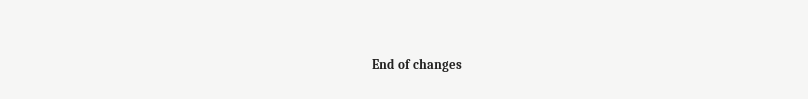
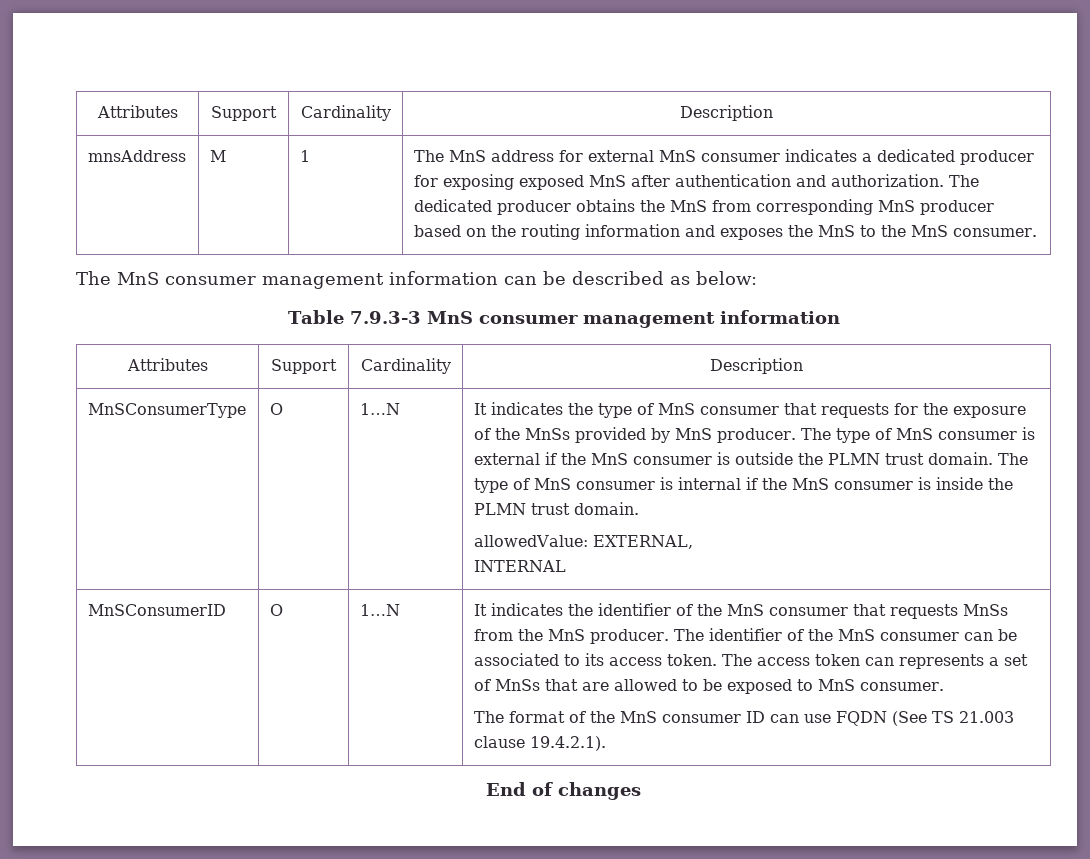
(372, 63) none -> [96,105,178,118] [211,106,277,121] [300,105,391,121] [680,105,773,121] [87,150,186,162] [209,150,226,162] [299,150,310,162] [413,149,1034,165] [413,174,979,190] [413,199,994,215] [413,224,1037,240] [76,271,757,289] [287,310,840,328] [126,358,208,371] [271,359,337,374] [360,358,451,374] [710,358,803,374] [87,403,246,418] [269,403,283,415] [359,403,400,415] [473,402,1026,418] [473,427,1035,443] [473,452,1028,465] [473,477,1013,493] [473,502,639,515] [473,535,693,549] [473,560,566,572] [87,604,226,616] [269,604,283,616] [359,604,400,616] [473,603,1008,619] [473,628,1017,644] [473,653,1028,669] [473,679,944,694] [473,711,1014,726] [473,736,606,751] Attributes | Support | Cardinality | Description // mnsAddress | M | 1 | The MnS address for external MnS consumer indicates a dedicated producer for exposing exposed MnS after authentication and authorization. The dedicated producer obtains the MnS from corresponding MnS producer based on the routing information and exposes the MnS to the MnS consumer. // The MnS consumer management information can be described as below: // Table 7.9.3-3 MnS consumer management information // Attributes | Support | Cardinality | Description // MnSConsumerType | O | 1…N | It indicates the type of MnS consumer that requests for the exposure of the MnSs provided by MnS producer. The type of MnS consumer is external if the MnS consumer is outside the PLMN trust domain. The type of MnS consumer is internal if the MnS consumer is inside the PLMN trust domain. // allowedValue: EXTERNAL, // INTERNAL // MnSConsumerID | O | 1…N | It indicates the identifier of the MnS consumer that requests MnSs from the MnS producer. The identifier of the MnS consumer can be associated to its access token. The access token can represents a set of MnSs that are allowed to be exposed to MnS consumer. // The format of the MnS consumer ID can use FQDN (See TS 21.003 clause 19.4.2.1). //

